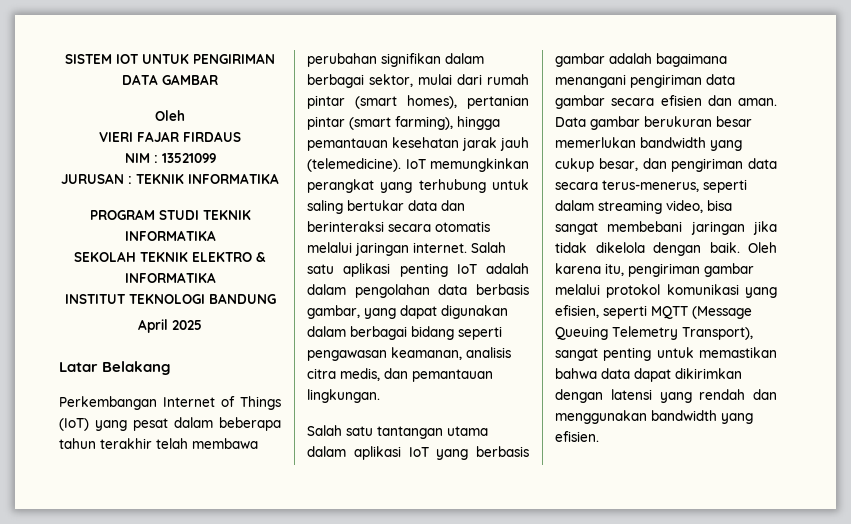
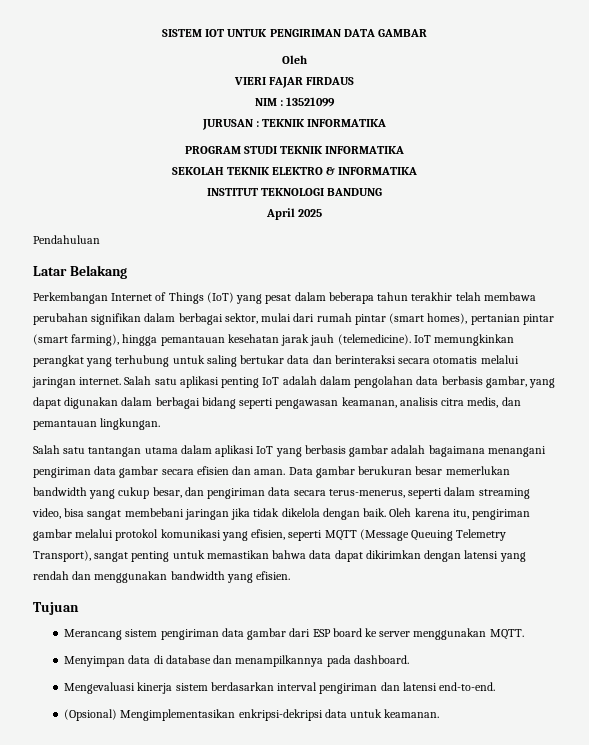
(202, 325) none -> [33,235,100,244] // Pendahuluan
(599, 436) none -> [33,602,79,615] [64,628,524,640] [64,655,409,667] [64,682,496,694] [64,709,440,721] // Tujuan // Merancang sistem pengiriman data gambar dari ESP board ke server menggunakan MQTT. // Menyimpan data di database dan menampilkannya pada dashboard. // Mengevaluasi kinerja sistem berdasarkan interval pengiriman dan latensi end-to-end. // (Opsional) Mengimplementasikan enkripsi-dekripsi data untuk keamanan.

